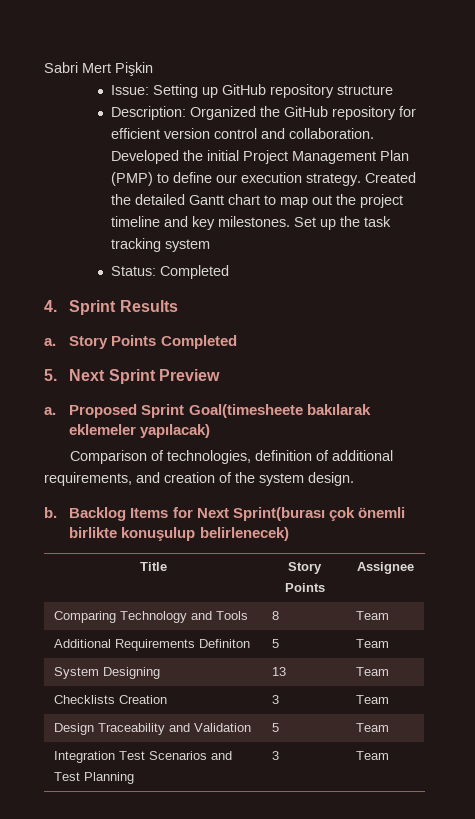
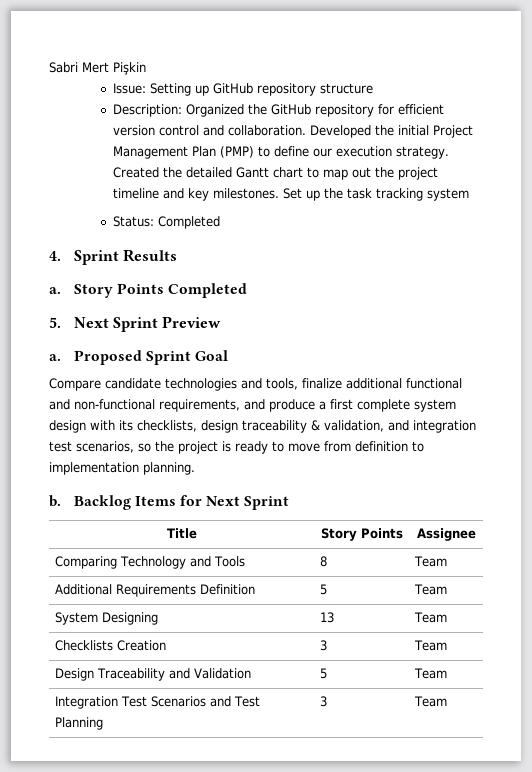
[188,404,371,418] [69,424,211,438] [69,450,393,464] [44,472,354,486] Goal(timesheete bakılarak eklemeler yapılacak) // Comparison of technologies, definition of additional requirements, and creation of the system design. -> [195,350,229,361] [49,378,462,391] [49,399,456,412] [49,420,476,433] [49,441,424,454] [49,462,195,475] Goal // Compare candidate technologies and tools, finalize additional functional and non‑functional requirements, and produce a first complete system design with its checklists, design traceability & validation, and integration test scenarios, so the project is ready to move from definition to implementation planning.
[232,507,405,521] [69,527,289,541] Sprint(burası çok önemli birlikte konuşulup belirlenecek) -> [244,496,290,510] Sprint
[198,639,250,648] Definiton -> [200,584,256,595] Definition

